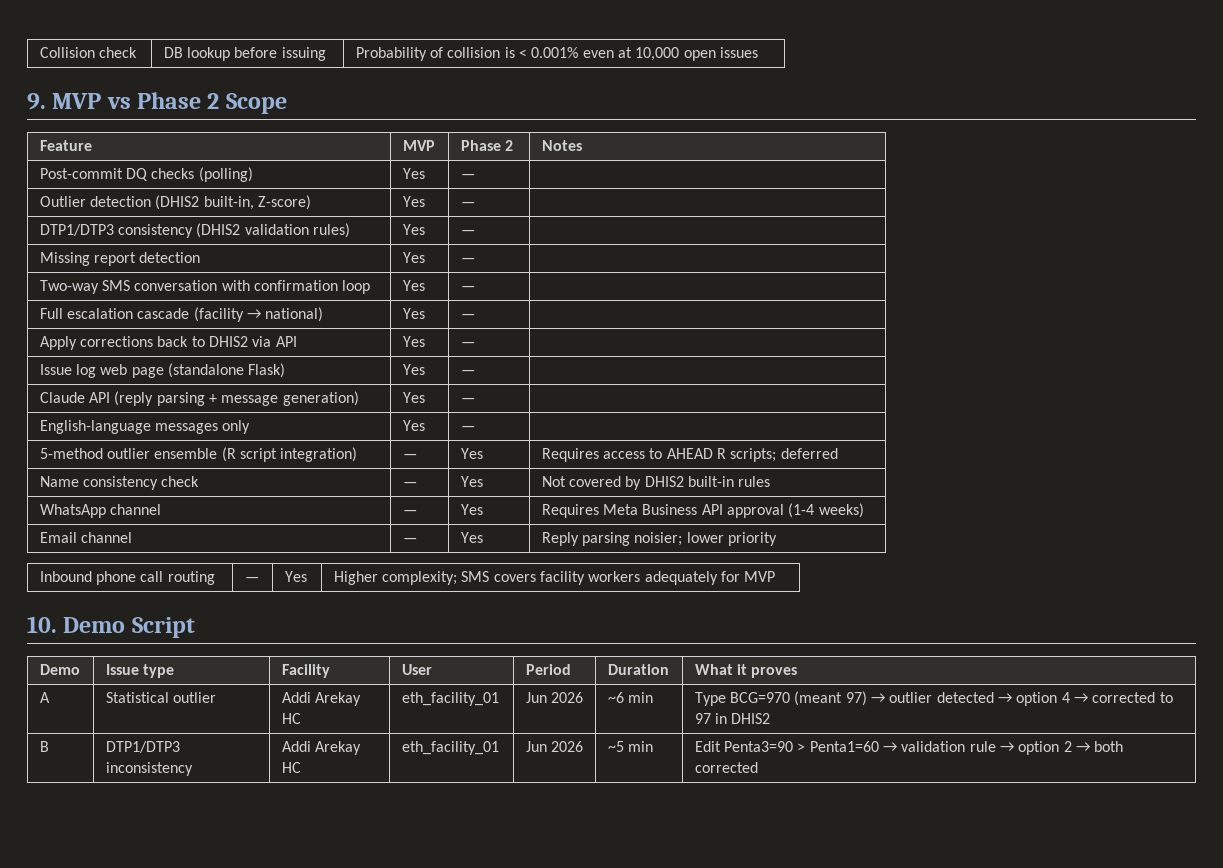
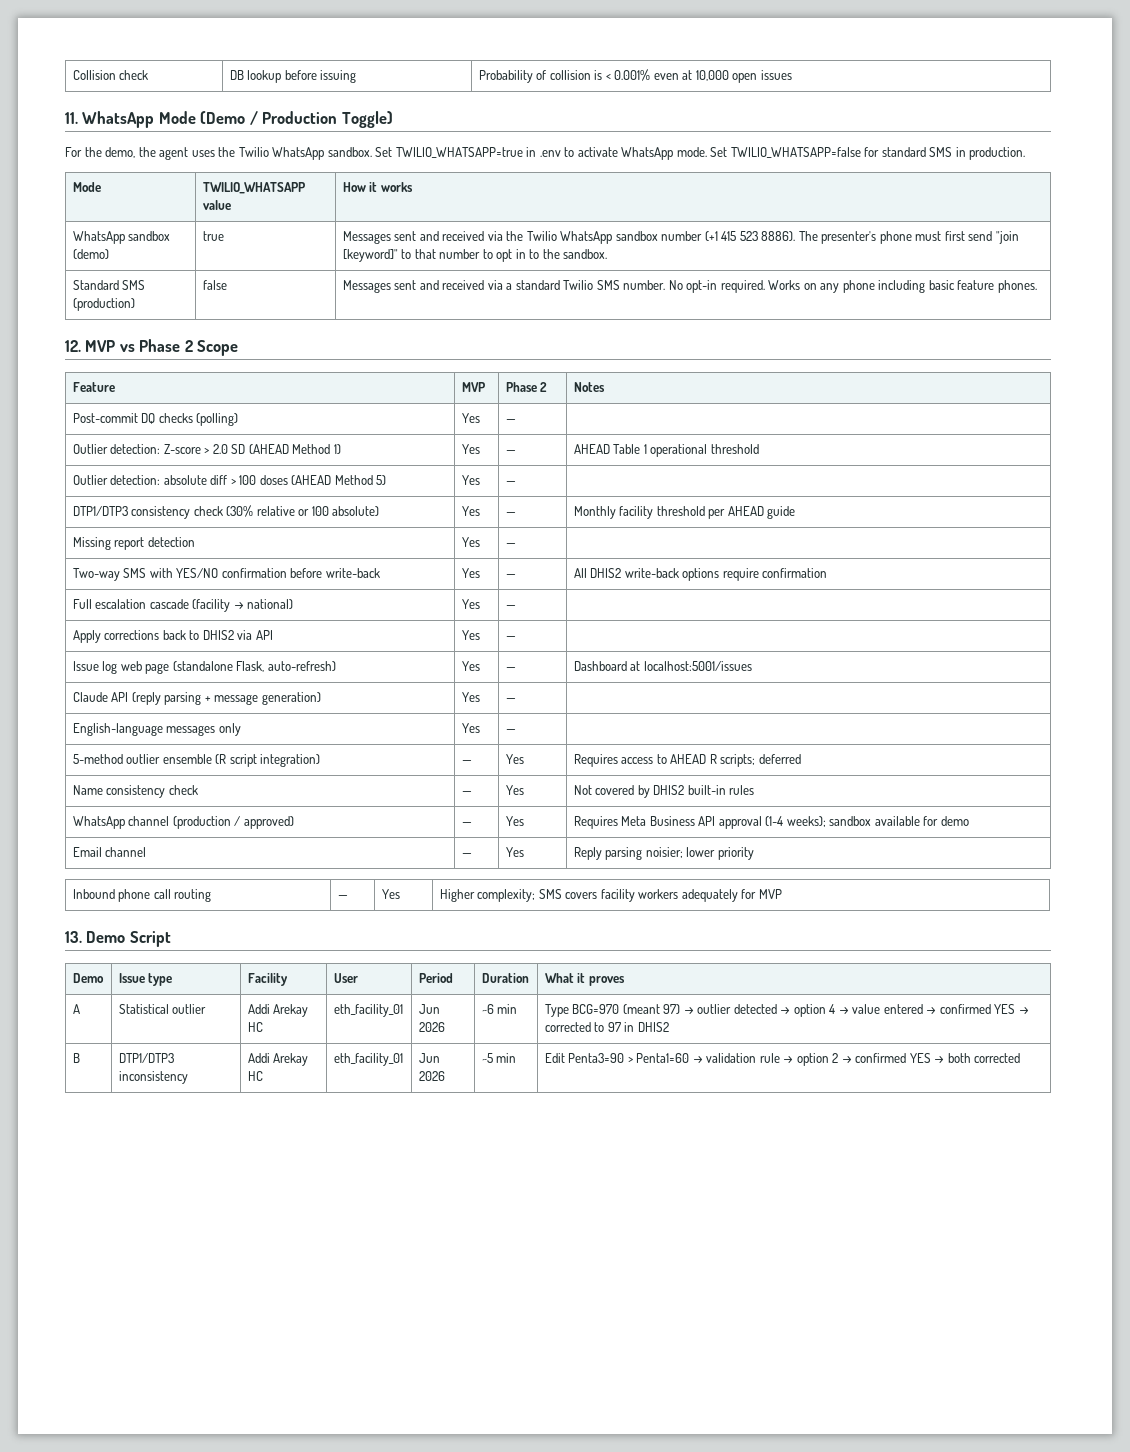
[27,93,46,110] 9. -> [65,111,393,128] [65,147,1026,160] [72,182,101,192] [202,182,305,194] [202,200,231,210] [342,182,413,192] [72,231,171,244] [72,249,109,259] [202,231,224,241] [342,231,1019,244] [342,249,608,262] [72,280,146,290] [72,298,135,311] [202,280,227,290] [342,280,1037,293] [65,340,81,352] 11. WhatsApp Mode (Demo / Production Toggle) // For the demo, the agent uses the Twilio WhatsApp sandbox. Set TWILIO_WHATSAPP=true in .env to activate WhatsApp mode. Set TWILIO_WHATSAPP=false for standard SMS in production. // Mode | TWILIO_WHATSAPP value | How it works // WhatsApp sandbox (demo) | true | Messages sent and received via the Twilio WhatsApp sandbox number (+1 415 523 8886). The presenter's phone must first send "join [keyword]" to that number to opt in to the sandbox. // Standard SMS (production) | false | Messages sent and received via a standard Twilio SMS number. No opt-in required. Works on any phone including basic feature phones. // 12.
[90,195,312,210] [402,196,425,207] [460,202,475,207] [39,223,351,238] [402,224,425,235] [460,230,475,235] detection (DHIS2 built-in, Z-score) | Yes | — | // DTP1/DTP3 consistency (DHIS2 validation rules) | Yes | — | -> [110,444,341,454] [461,444,480,454] [505,450,516,454] [573,444,759,457] [72,475,387,485] [461,475,480,485] [505,481,516,485] [72,505,380,519] [461,506,480,516] [505,512,516,516] [573,506,796,519] detection: Z-score > 2.0 SD (AHEAD Method 1) | Yes | — | AHEAD Table 1 operational threshold // Outlier detection: absolute diff > 100 doses (AHEAD Method 5) | Yes | — | // DTP1/DTP3 consistency check (30% relative or 100 absolute) | Yes | — | Monthly facility threshold per AHEAD guide
[134,280,371,294] [402,280,425,291] [460,286,475,291] conversation with confirmation loop | Yes | — | -> [149,568,380,578] [461,568,480,578] [505,574,516,578] [573,568,828,581] with YES/NO confirmation before write-back | Yes | — | All DHIS2 write-back options require confirmation
[248,363,286,378] [402,364,425,375] [460,370,475,375] Flask) | Yes | — | -> [236,661,336,672] [461,661,480,671] [505,667,516,671] [573,661,752,671] Flask, auto-refresh) | Yes | — | Dashboard at localhost:5001/issues
(162, 509) none -> [172,816,294,829] (production / approved)
[818,503,864,518] weeks) -> [786,816,969,827] weeks); sandbox available for demo
[27,616,57,633] 10. -> [65,931,82,943] 13.
(1088, 698) none -> [852,1004,1029,1014] value entered → confirmed YES →
(1090, 747) none -> [855,1053,945,1063] confirmed YES →

